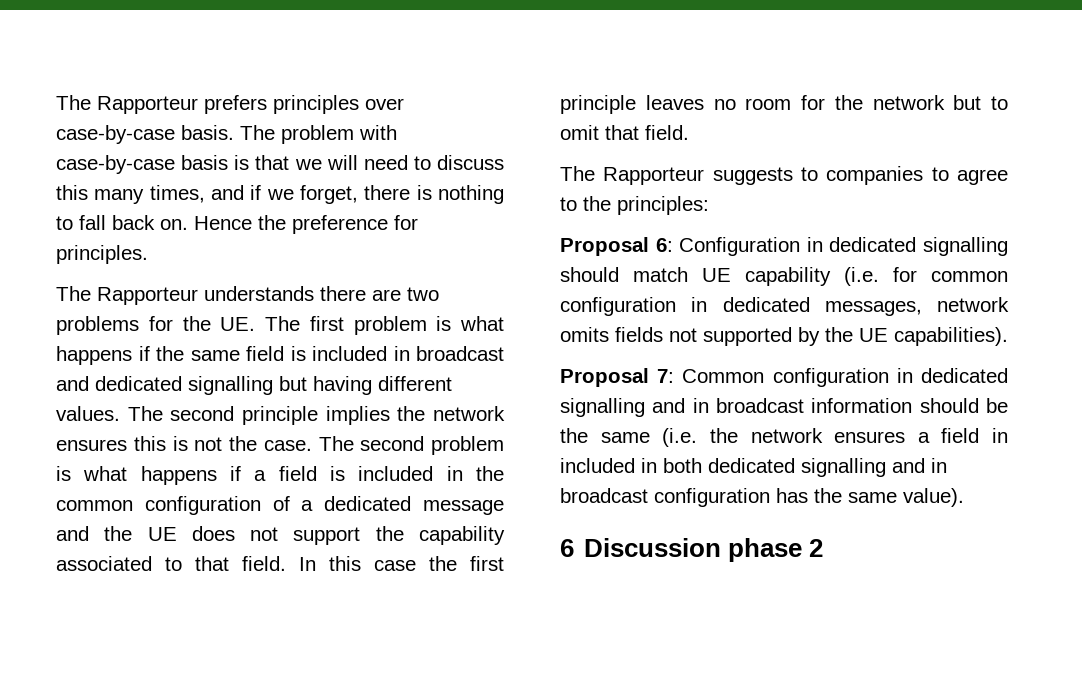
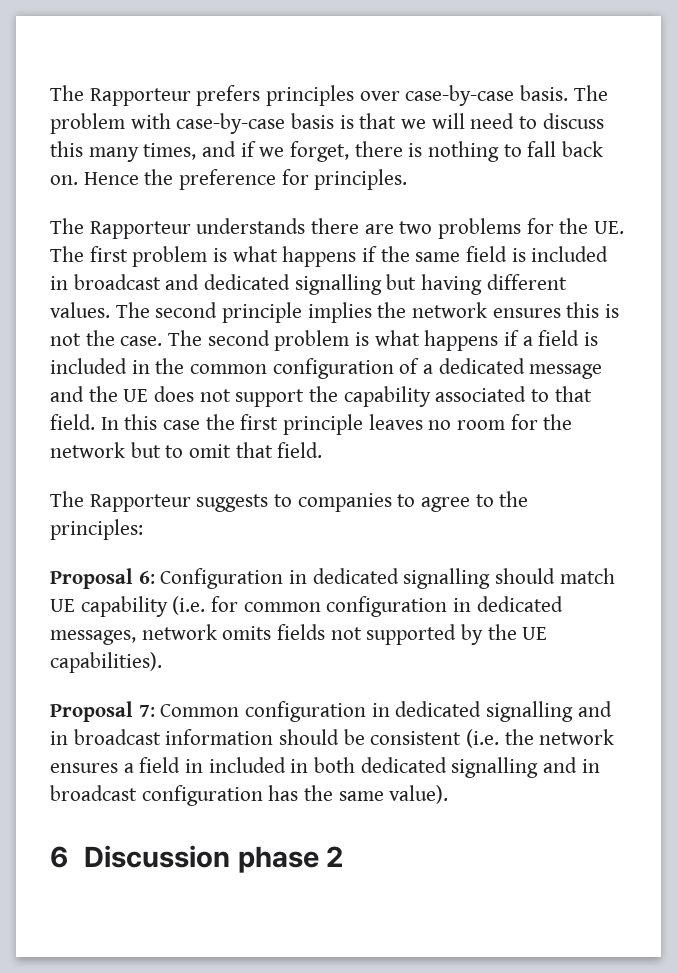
[560,428,650,443] the same -> [370,731,462,745] consistent

